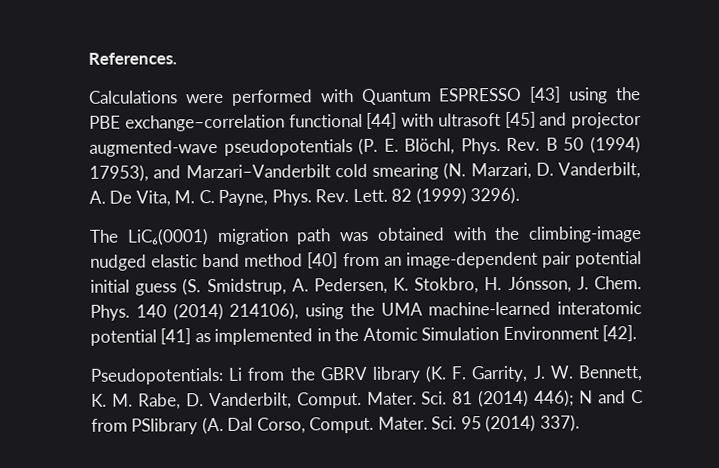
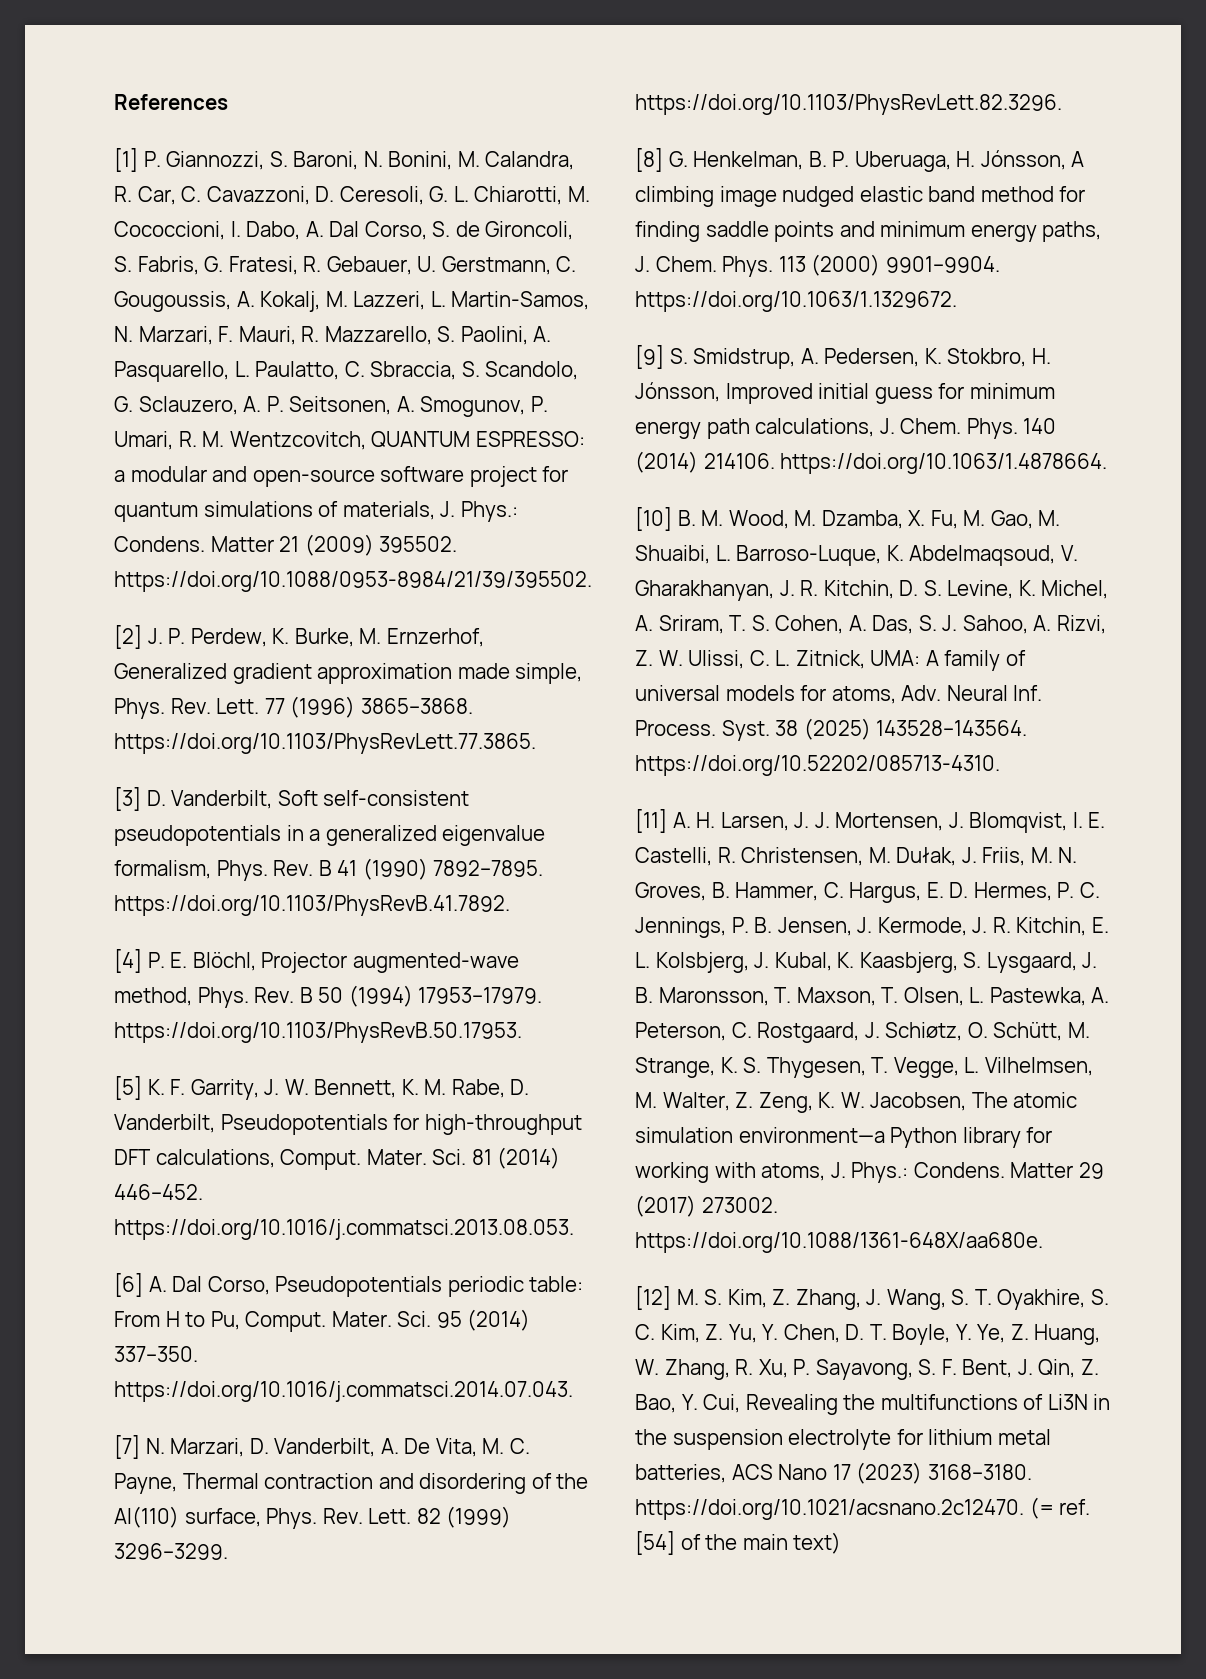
[88,52,177,65] [88,86,641,106] [89,111,642,132] [89,137,456,157] References. // Calculations were performed with Quantum ESPRESSO [43] using the PBE exchange–correlation functional [44] with ultrasoft [45] and projector augmented-wave pseudopotentials (P. E. Blöchl, -> [114,94,228,110] [114,148,575,172] [114,186,590,205] [114,221,574,240] [114,256,577,275] [114,291,590,312] [114,326,552,345] [114,361,579,382] [114,396,548,417] [114,431,585,450] [114,466,569,487] [114,501,518,522] [114,534,458,556] [114,571,592,592] [114,625,484,649] [114,663,583,684] [114,696,473,719] [114,733,536,754] [114,787,470,811] [114,825,546,846] [114,858,544,881] [114,895,510,916] [114,949,519,973] [114,987,192,1006] References // [1] P. Giannozzi, S. Baroni, N. Bonini, M. Calandra, R. Car, C. Cavazzoni, D. Ceresoli, G. L. Chiarotti, M. Cococcioni, I. Dabo, A. Dal Corso, S. de Gironcoli, S. Fabris, G. Fratesi, R. Gebauer, U. Gerstmann, C. Gougoussis, A. Kokalj, M. Lazzeri, L. Martin-Samos, N. Marzari, F. Mauri, R. Mazzarello, S. Paolini, A. Pasquarello, L. Paulatto, C. Sbraccia, S. Scandolo, G. Sclauzero, A. P. Seitsonen, A. Smogunov, P. Umari, R. M. Wentzcovitch, QUANTUM ESPRESSO: a modular and open-source software project for quantum simulations of materials, J. Phys.: Condens. Matter 21 (2009) 395502. https://doi.org/10.1088/0953-8984/21/39/395502. // [2] J. P. Perdew, K. Burke, M. Ernzerhof, Generalized gradient approximation made simple, Phys. Rev. Lett. 77 (1996) 3865–3868. https://doi.org/10.1103/PhysRevLett.77.3865. // [3] D. Vanderbilt, Soft self-consistent pseudopotentials in a generalized eigenvalue formalism, Phys. Rev. B 41 (1990) 7892–7895. https://doi.org/10.1103/PhysRevB.41.7892. // [4] P. E. Blöchl, Projector augmented-wave method,
[89,162,641,182] [89,186,521,207] [89,226,642,246] [90,251,642,271] [90,276,642,296] [90,301,642,321] [90,325,638,346] [90,365,448,385] 17953), and Marzari–Vanderbilt cold smearing (N. Marzari, D. Vanderbilt, A. De Vita, M. C. Payne, Phys. Rev. Lett. 82 (1999) 3296). // The LiC₆(0001) migration path was obtained with the climbing-image nudged elastic band method [40] from an image-dependent pair potential initial guess (S. Smidstrup, A. Pedersen, K. Stokbro, H. Jónsson, J. Chem. Phys. 140 (2014) 214106), using the UMA machine-learned interatomic potential [41] as implemented in the Atomic Simulation Environment [42]. // Pseudopotentials: Li from the GBRV library (K. -> [418,987,543,1004] [114,1022,522,1043] [114,1076,165,1100] 17953–17979. https://doi.org/10.1103/PhysRevB.50.17953. // [5] K.
(292, 401) none -> [220,1114,582,1135] [114,1149,275,1168] Pseudopotentials for high-throughput DFT calculations,
[534,389,643,407] [91,416,306,435] 446); N and C from PSlibrary (A. Dal Corso, -> [114,1184,203,1200] [114,1219,574,1240] [114,1273,584,1297] [114,1311,240,1330] 446–452. https://doi.org/10.1016/j.commatsci.2013.08.053. // [6] A. Dal Corso, Pseudopotentials periodic table: From H to Pu,
[539,414,580,432] 337). -> [114,1346,198,1362] [114,1381,573,1402] [114,1435,530,1459] [114,1473,589,1494] [114,1506,512,1529] [114,1543,228,1560] [635,94,1062,115] [635,148,1085,172] [635,186,1086,207] [635,221,1102,242] [635,254,1000,277] [635,291,957,312] [635,345,1051,369] [635,382,1055,404] [635,418,1057,439] [635,451,1108,474] [635,507,1061,531] [635,545,1078,566] [635,580,1109,601] [635,615,1106,634] [635,650,1026,671] [635,685,1043,704] [635,718,1028,741] [635,755,1000,776] [635,809,1106,833] [635,847,1078,866] [635,882,1100,903] [635,917,1109,938] [635,952,1098,973] [635,987,1110,1006] [635,1022,1090,1043] [635,1057,1093,1078] [635,1092,1078,1113] [635,1127,1053,1148] [635,1162,1104,1183] [635,1195,778,1217] [635,1232,1043,1253] [635,1286,1109,1310] [635,1324,1101,1345] [635,1359,1099,1380] [635,1394,1111,1415] [635,1429,1051,1450] [635,1462,1032,1484] [635,1497,1091,1520] [635,1531,842,1555] 337–350. https://doi.org/10.1016/j.commatsci.2014.07.043. // [7] N. Marzari, D. Vanderbilt, A. De Vita, M. C. Payne, Thermal contraction and disordering of the Al(110) surface, Phys. Rev. Lett. 82 (1999) 3296–3299. https://doi.org/10.1103/PhysRevLett.82.3296. // [8] G. Henkelman, B. P. Uberuaga, H. Jónsson, A climbing image nudged elastic band method for finding saddle points and minimum energy paths, J. Chem. Phys. 113 (2000) 9901–9904. https://doi.org/10.1063/1.1329672. // [9] S. Smidstrup, A. Pedersen, K. Stokbro, H. Jónsson, Improved initial guess for minimum energy path calculations, J. Chem. Phys. 140 (2014) 214106. https://doi.org/10.1063/1.4878664. // [10] B. M. Wood, M. Dzamba, X. Fu, M. Gao, M. Shuaibi, L. Barroso-Luque, K. Abdelmaqsoud, V. Gharakhanyan, J. R. Kitchin, D. S. Levine, K. Michel, A. Sriram, T. S. Cohen, A. Das, S. J. Sahoo, A. Rizvi, Z. W. Ulissi, C. L. Zitnick, UMA: A family of universal models for atoms, Adv. Neural Inf. Process. Syst. 38 (2025) 143528–143564. https://doi.org/10.52202/085713-4310. // [11] A. H. Larsen, J. J. Mortensen, J. Blomqvist, I. E. Castelli, R. Christensen, M. Dułak, J. Friis, M. N. Groves, B. Hammer, C. Hargus, E. D. Hermes, P. C. Jennings, P. B. Jensen, J. Kermode, J. R. Kitchin, E. L. Kolsbjerg, J. Kubal, K. Kaasbjerg, S. Lysgaard, J. B. Maronsson, T. Maxson, T. Olsen, L. Pastewka, A. Peterson, C. Rostgaard, J. Schiøtz, O. Schütt, M. Strange, K. S. Thygesen, T. Vegge, L. Vilhelmsen, M. Walter, Z. Zeng, K. W. Jacobsen, The atomic simulation environment—a Python library for working with atoms, J. Phys.: Condens. Matter 29 (2017) 273002. https://doi.org/10.1088/1361-648X/aa680e. // [12] M. S. Kim, Z. Zhang, J. Wang, S. T. Oyakhire, S. C. Kim, Z. Yu, Y. Chen, D. T. Boyle, Y. Ye, Z. Huang, W. Zhang, R. Xu, P. Sayavong, S. F. Bent, J. Qin, Z. Bao, Y. Cui, Revealing the multifunctions of Li3N in the suspension electrolyte for lithium metal batteries, ACS Nano 17 (2023) 3168–3180. https://doi.org/10.1021/acsnano.2c12470. (= ref. [54] of the main text)

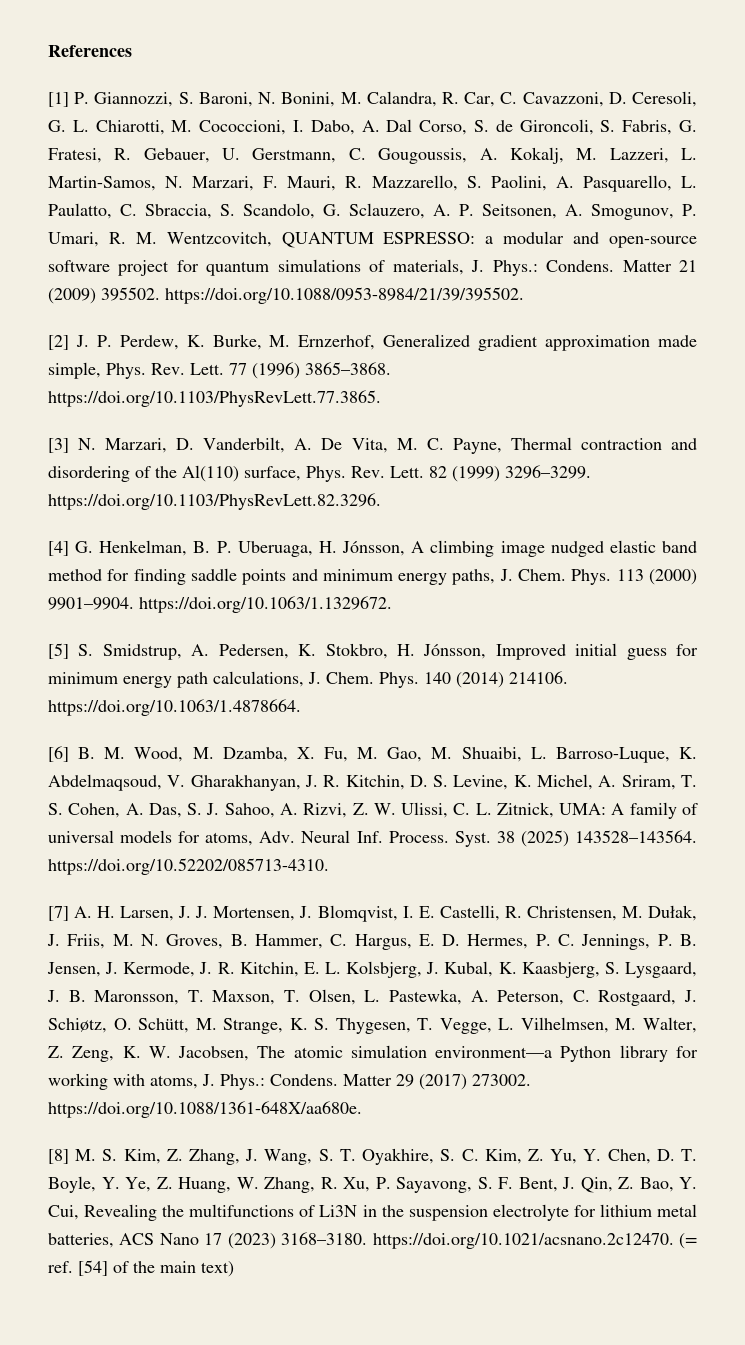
[146,790,470,809] [114,825,546,846] [114,858,544,881] [114,895,510,916] [114,949,519,973] [114,985,543,1008] [114,1022,522,1043] [114,1076,530,1100] [114,1114,582,1135] [114,1147,561,1170] [114,1184,203,1200] [114,1219,574,1240] [114,1273,584,1297] [114,1309,531,1332] [114,1346,198,1362] [114,1381,573,1402] [114,1435,140,1459] D. Vanderbilt, Soft self-consistent pseudopotentials in a generalized eigenvalue formalism, Phys. Rev. B 41 (1990) 7892–7895. https://doi.org/10.1103/PhysRevB.41.7892. // [4] P. E. Blöchl, Projector augmented-wave method, Phys. Rev. B 50 (1994) 17953–17979. https://doi.org/10.1103/PhysRevB.50.17953. // [5] K. F. Garrity, J. W. Bennett, K. M. Rabe, D. Vanderbilt, Pseudopotentials for high-throughput DFT calculations, Comput. Mater. Sci. 81 (2014) 446–452. https://doi.org/10.1016/j.commatsci.2013.08.053. // [6] A. Dal Corso, Pseudopotentials periodic table: From H to Pu, Comput. Mater. Sci. 95 (2014) 337–350. https://doi.org/10.1016/j.commatsci.2014.07.043. // [7] -> (69, 445) none
[635,148,663,172] [8] -> [48,541,69,556] [4]
[635,345,664,369] [9] -> [48,643,69,659] [5]
[635,507,672,531] [10] -> [48,746,69,762] [6]
[635,809,667,833] [11] -> [48,906,69,921] [7]
[635,1286,671,1310] [12] -> [48,1149,69,1164] [8]

